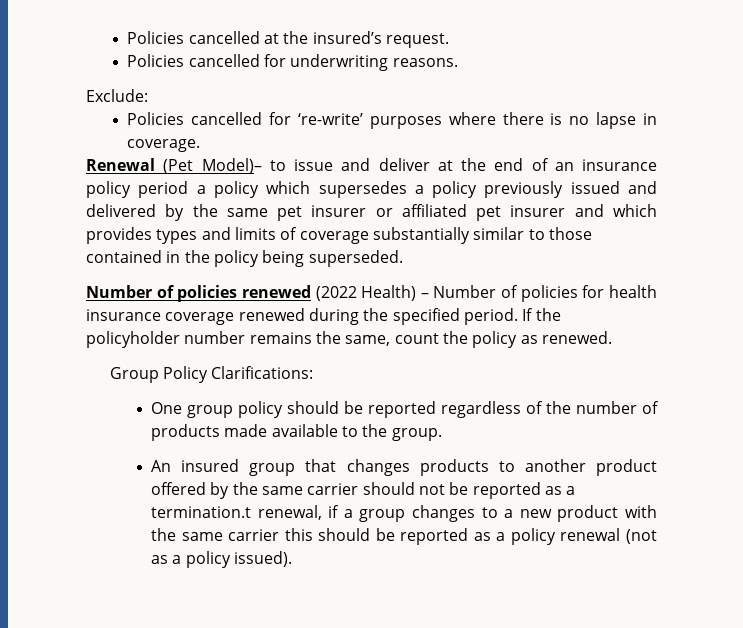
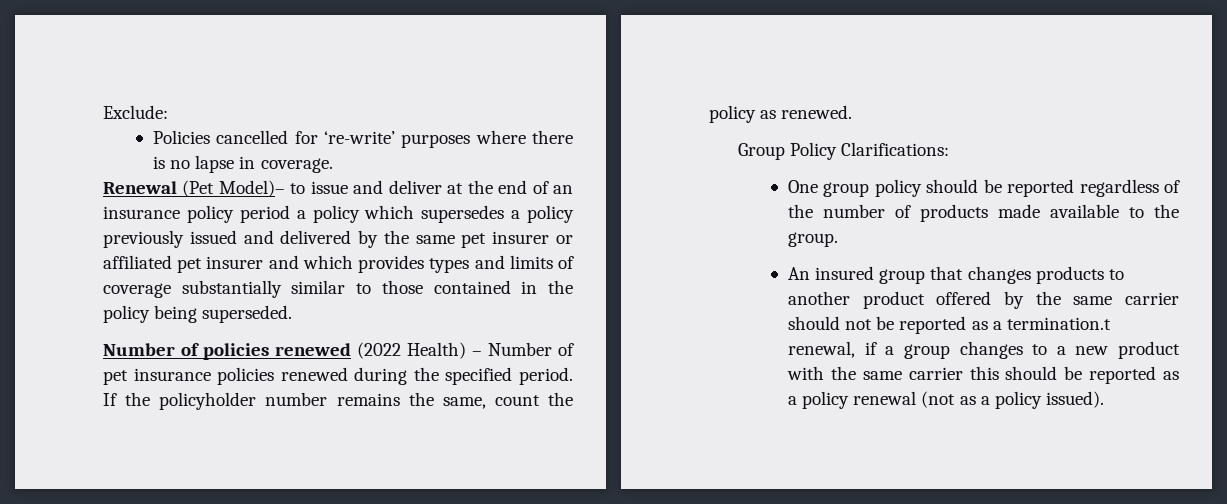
[127,31,449,48] [127,54,458,71] Policies cancelled at the insured’s request. // Policies cancelled for underwriting reasons. // -> (103, 112) none
[520,285,657,302] [86,309,235,325] policies for health insurance coverage -> [103,367,275,385] pet insurance policies

